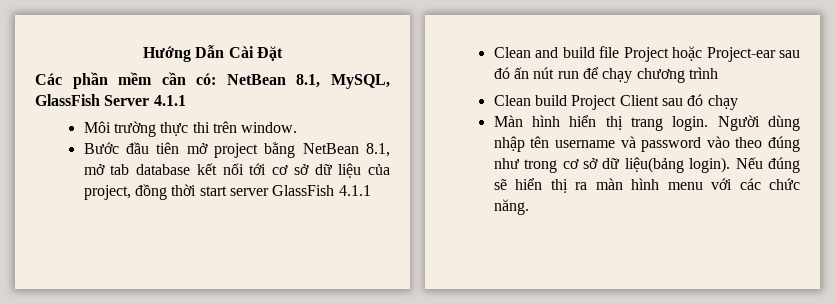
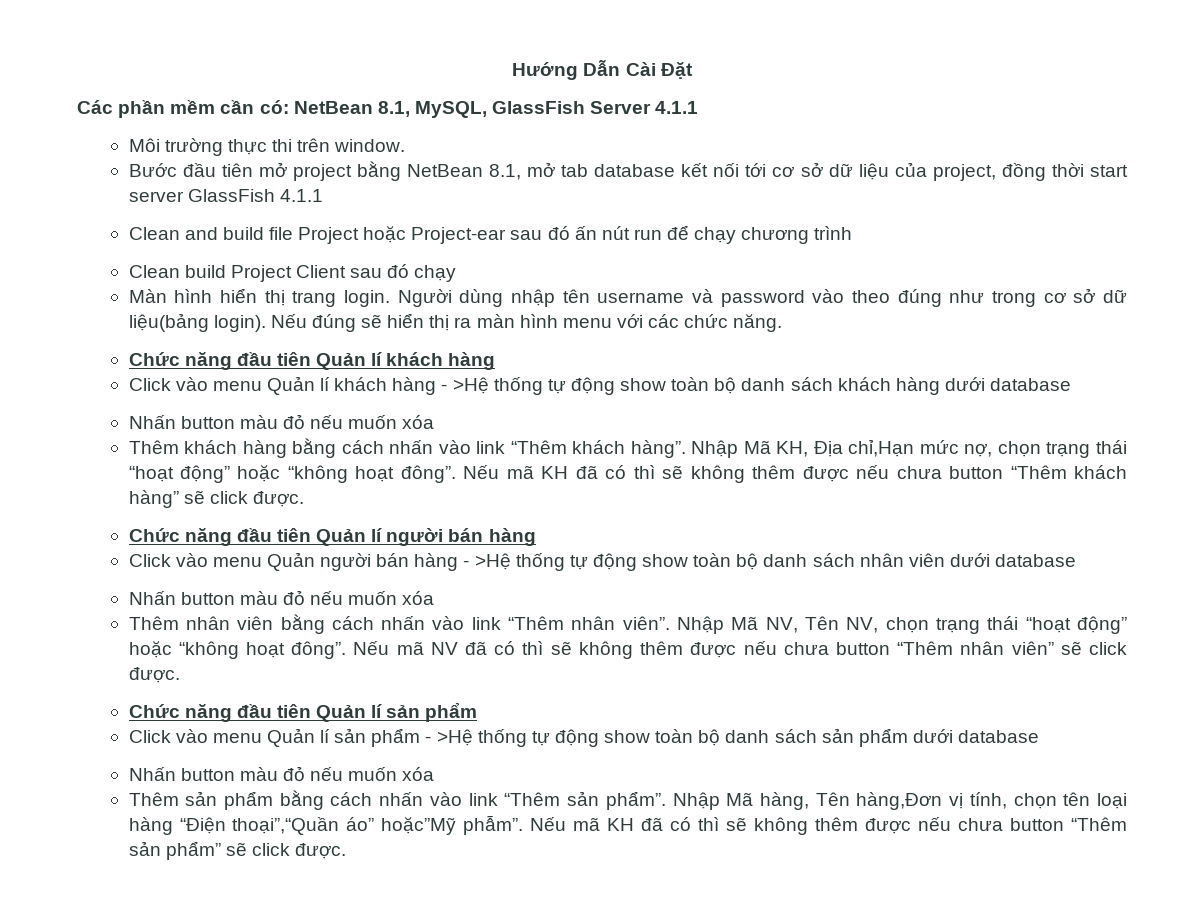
(529, 207) none -> [128,352,496,370] [128,376,1072,395] [128,414,435,429] [128,438,1128,458] [128,465,1127,483] [128,490,304,508] [128,528,536,546] [128,552,1077,571] [128,590,435,605] [128,614,1127,634] [128,641,1127,659] [128,667,180,683] [128,703,478,722] [128,728,1040,747] [128,766,435,781] [128,790,1127,810] [128,815,1128,835] [128,841,347,860] // Chức năng đầu tiên Quản lí khách hàng // Click vào menu Quản lí khách hàng - >Hệ thống tự động show toàn bộ danh sách khách hàng dưới database // Nhấn button màu đỏ nếu muốn xóa // Thêm khách hàng bằng cách nhấn vào link “Thêm khách hàng”. Nhập Mã KH, Địa chỉ,Hạn mức nợ, chọn trạng thái “hoạt động” hoặc “không hoạt đông”. Nếu mã KH đã có thì sẽ không thêm được nếu chưa button “Thêm khách hàng” sẽ click được. // Chức năng đầu tiên Quản lí người bán hàng // Click vào menu Quản người bán hàng - >Hệ thống tự động show toàn bộ danh sách nhân viên dưới database // Nhấn button màu đỏ nếu muốn xóa // Thêm nhân viên bằng cách nhấn vào link “Thêm nhân viên”. Nhập Mã NV, Tên NV, chọn trạng thái “hoạt động” hoặc “không hoạt đông”. Nếu mã NV đã có thì sẽ không thêm được nếu chưa button “Thêm nhân viên” sẽ click được. // Chức năng đầu tiên Quản lí sản phẩm // Click vào menu Quản lí sản phẩm - >Hệ thống tự động show toàn bộ danh sách sản phẩm dưới database // Nhấn button màu đỏ nếu muốn xóa // Thêm sản phẩm bằng cách nhấn vào link “Thêm sản phẩm”. Nhập Mã hàng, Tên hàng,Đơn vị tính, chọn tên loại hàng “Điện thoại”,“Quần áo” hoặc”Mỹ phẫm”. Nếu mã KH đã có thì sẽ không thêm được nếu chưa button “Thêm sản phẩm” sẽ click được.

